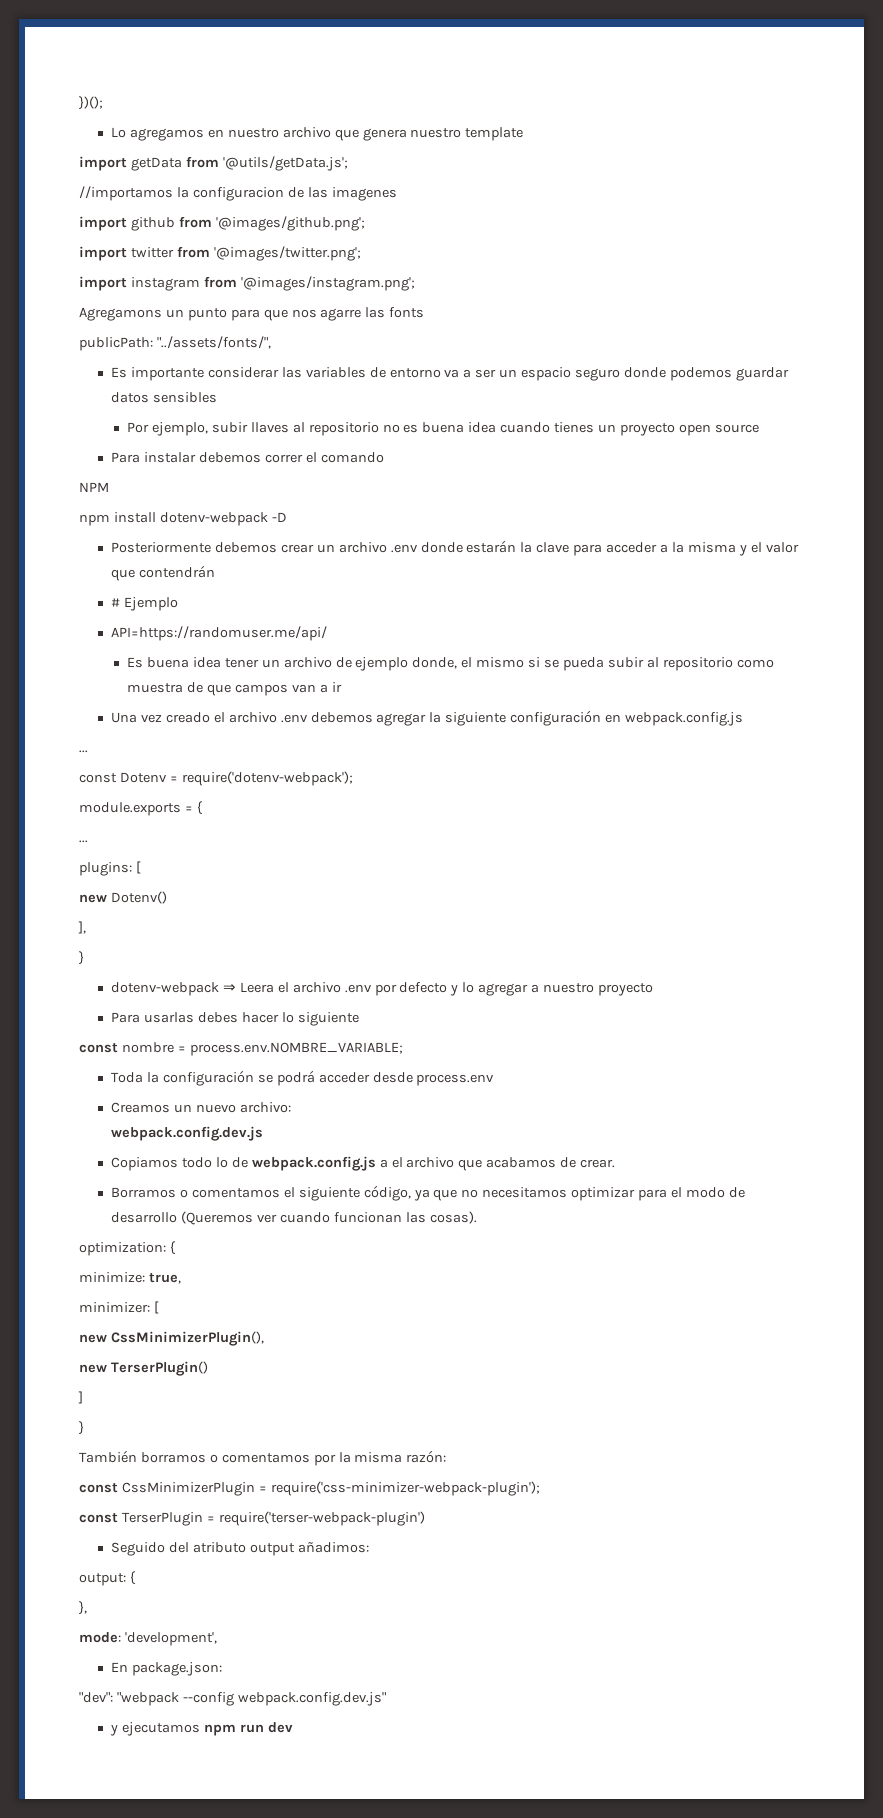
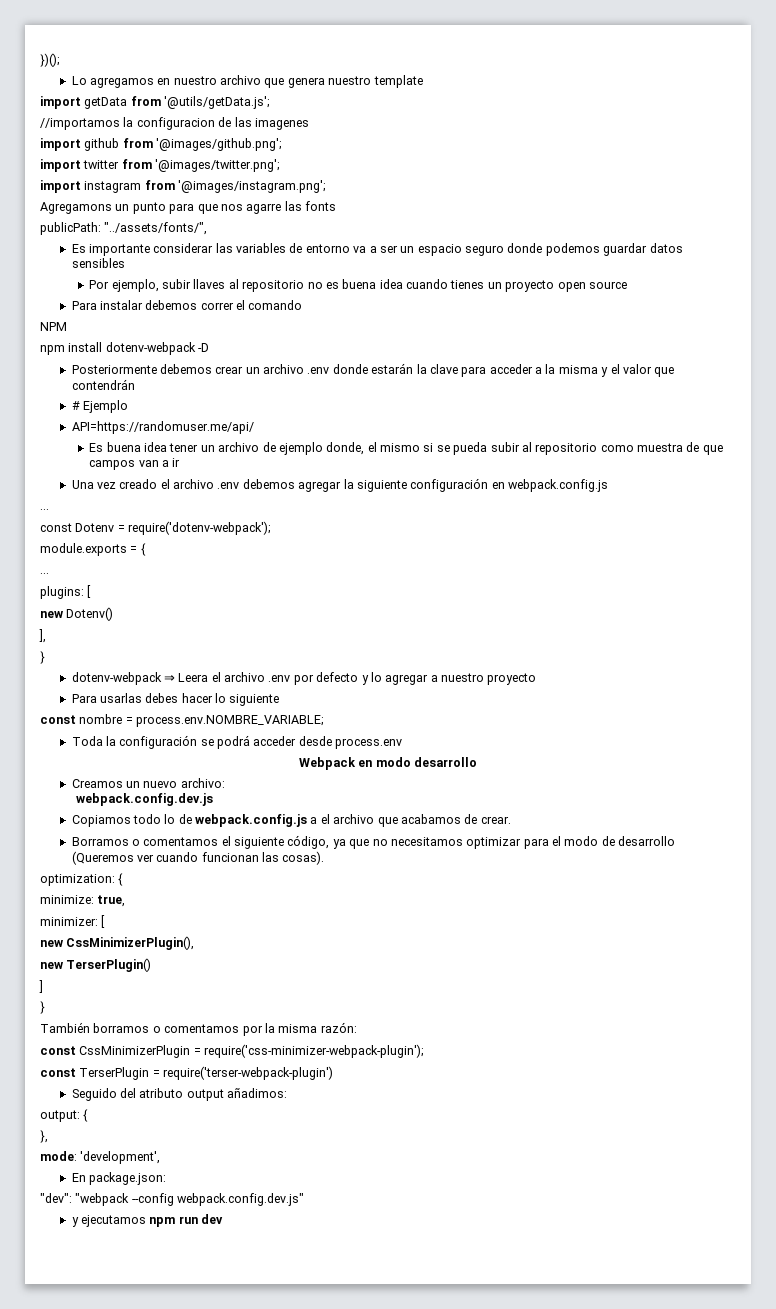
(495, 1080) none -> [298,757,478,770] // Webpack en modo desarrollo

